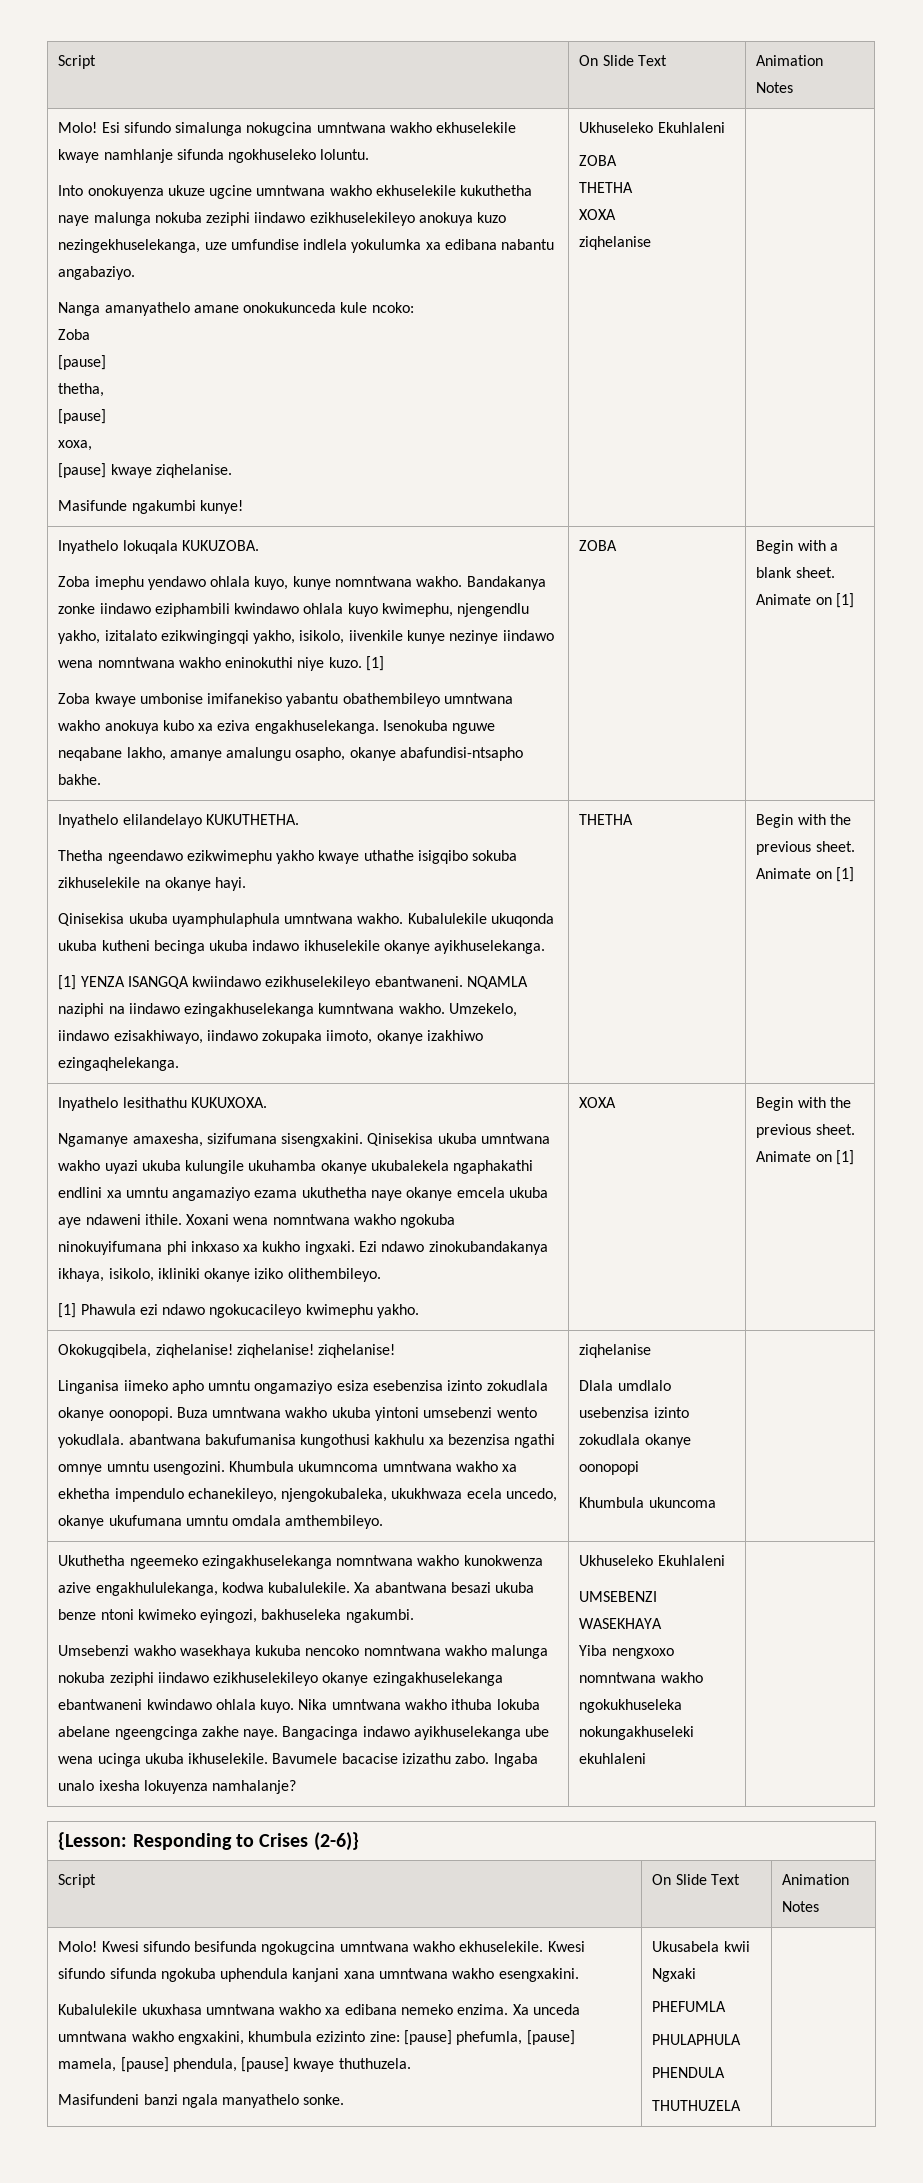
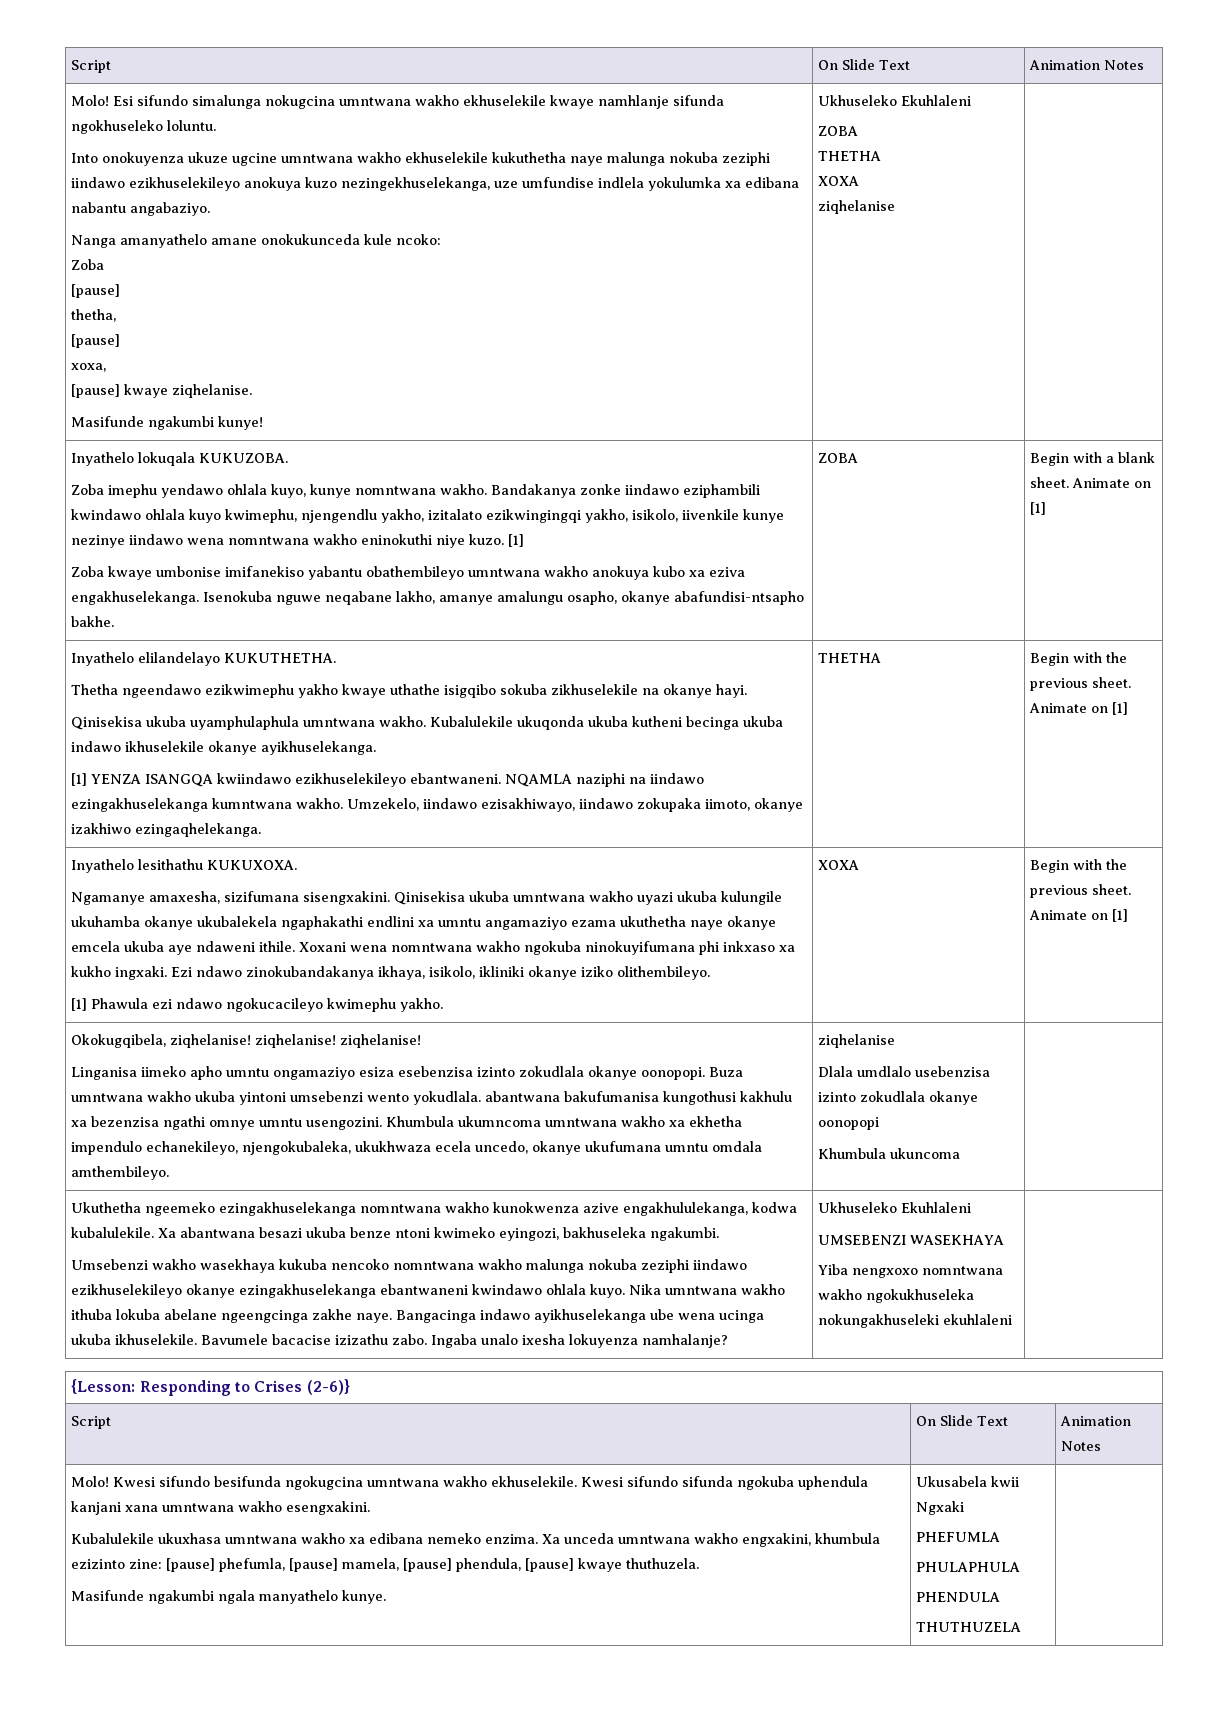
[58,2094,178,2105] Masifundeni banzi -> [71,1590,215,1604] Masifunde ngakumbi
[303,2094,345,2105] sonke. -> [342,1590,387,1604] kunye.

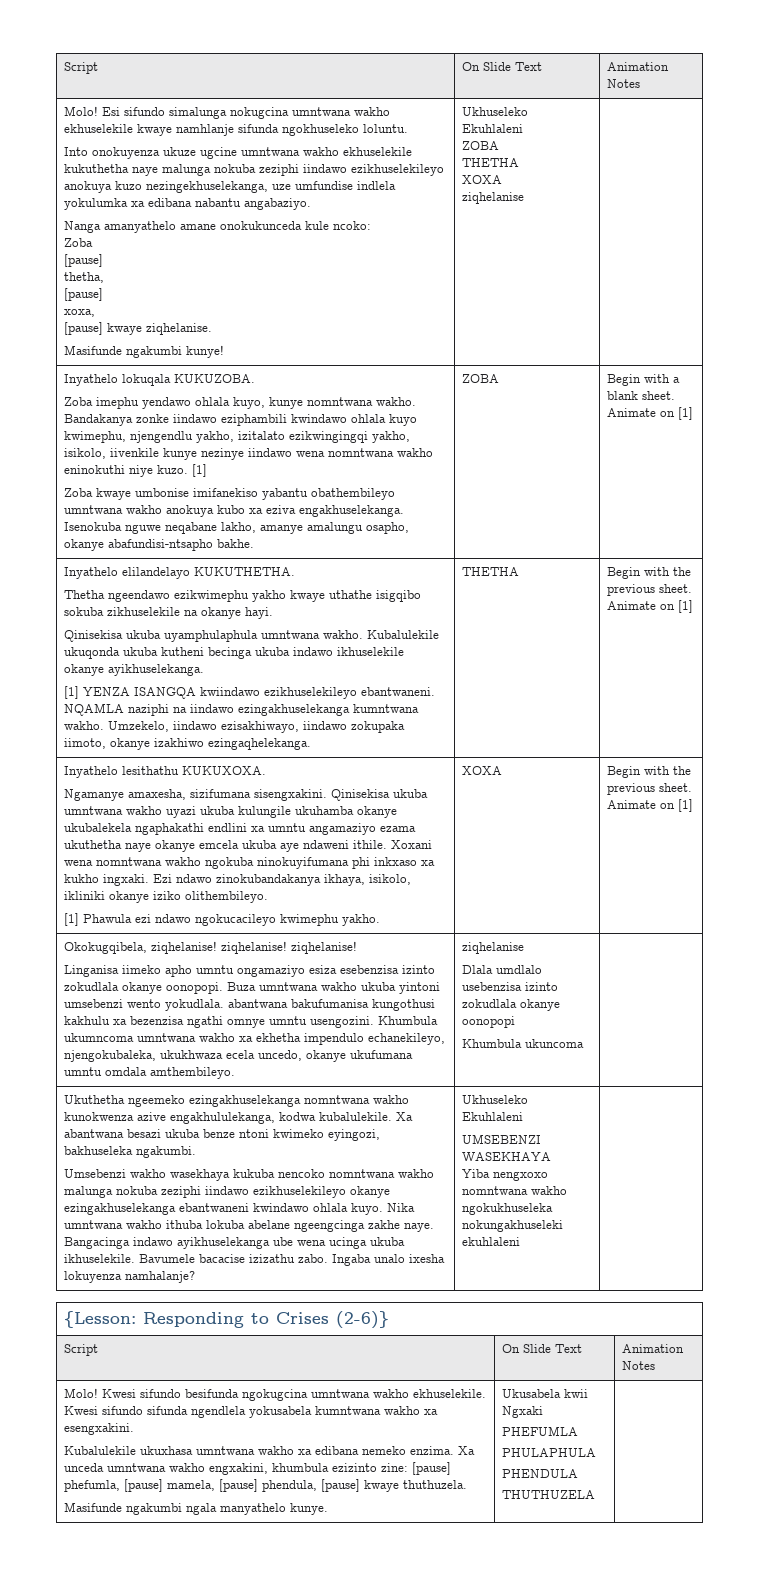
[737,1476,869,1490] [71,1501,283,1515] ngokuba uphendula kanjani xana umntwana wakho -> [190,1406,438,1418] ngendlela yokusabela kumntwana wakho xa

